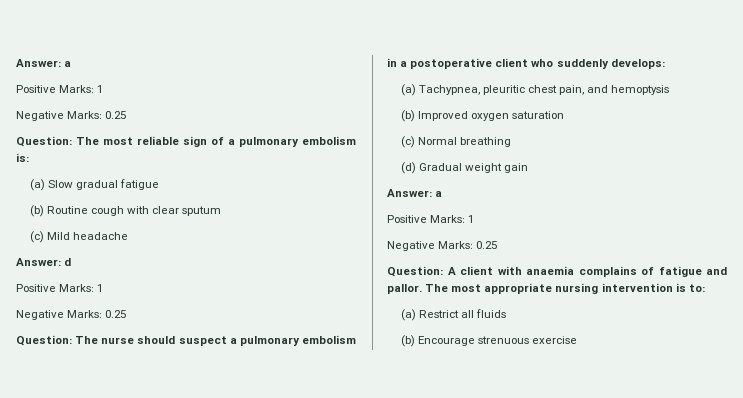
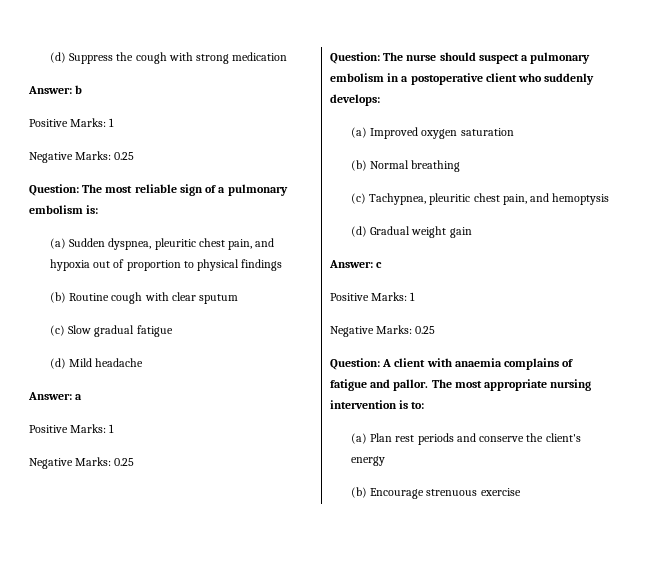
[16,59,72,67] Answer: a -> [49,52,288,64] [28,85,83,94] (d) Suppress the cough with strong medication // Answer: b
[47,179,160,190] Slow gradual fatigue -> [69,238,275,250] [49,259,283,271] Sudden dyspnea, pleuritic chest pain, and hypoxia out of proportion to physical findings
(44, 237) none -> [68,325,173,337] [49,358,66,369] Slow gradual fatigue // (d)
[64,258,72,266] d -> [75,394,83,400] a
(416, 90) none -> [370,127,514,139] [350,160,461,172] [350,193,366,204] Improved oxygen saturation // (b) Normal breathing // (c)
[400,110,565,122] [400,136,511,148] // (b) Improved oxygen saturation // (c) Normal breathing -> (610, 199) none
[435,191,443,197] a -> [376,262,383,268] c
[418,309,507,318] Restrict all fluids -> [370,433,581,445] [350,456,385,466] Plan rest periods and conserve the client's energy

